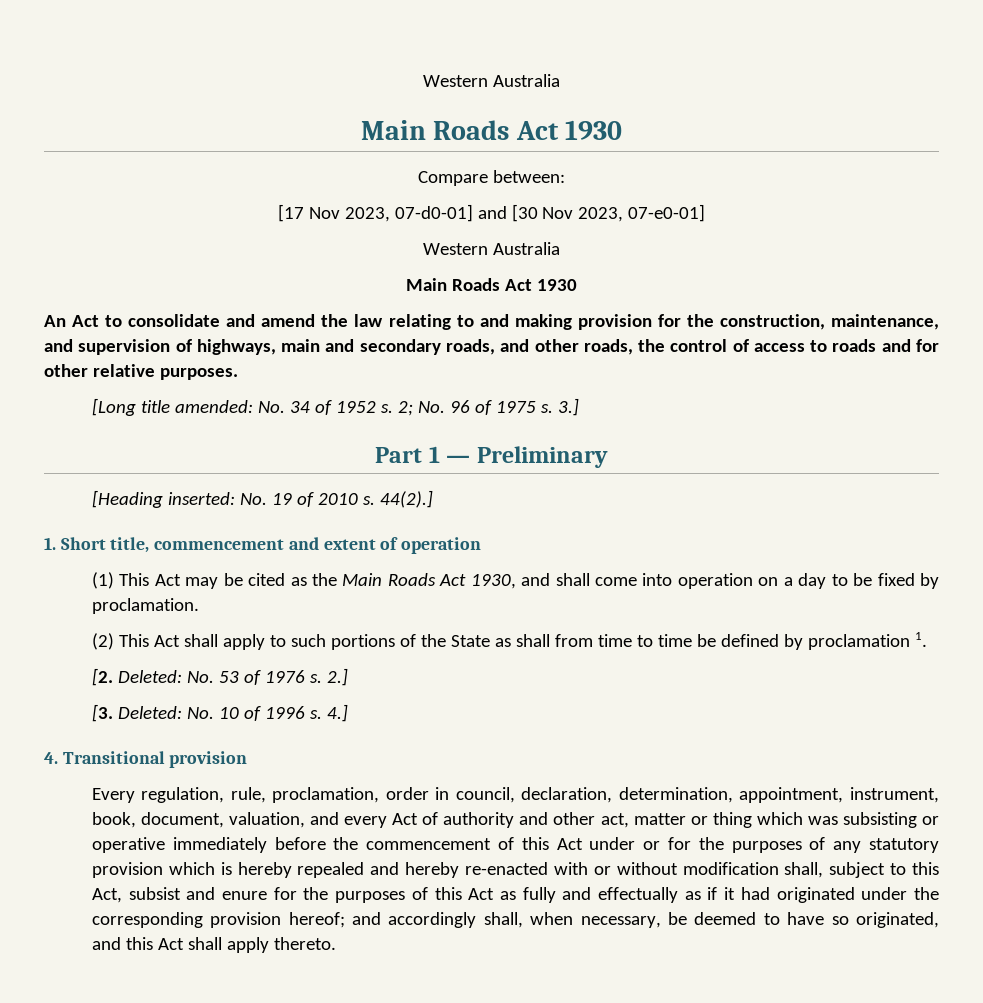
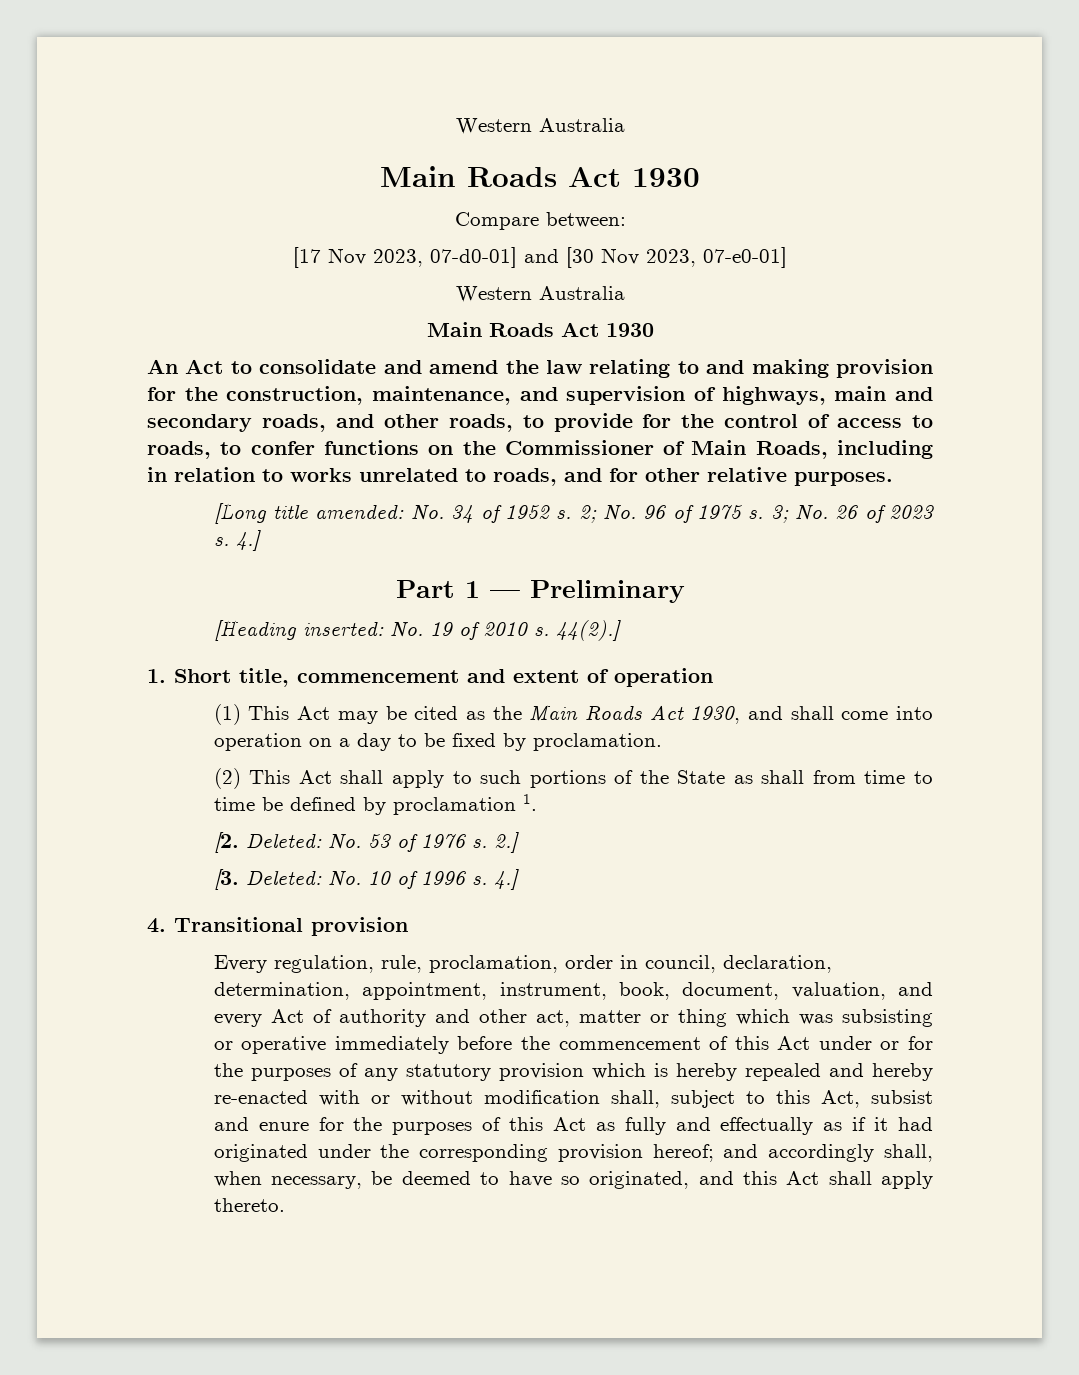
(633, 347) none -> [522,413,672,432] to provide for
[832,339,877,352] roads -> [147,440,933,459] [147,467,557,486] roads, to confer functions on the Commissioner of Main Roads, including in relation to works unrelated to roads,
[557,398,579,416] 3.] -> [770,505,935,523] [213,530,261,551] 3; No. 26 of 2023 s. 4.]

